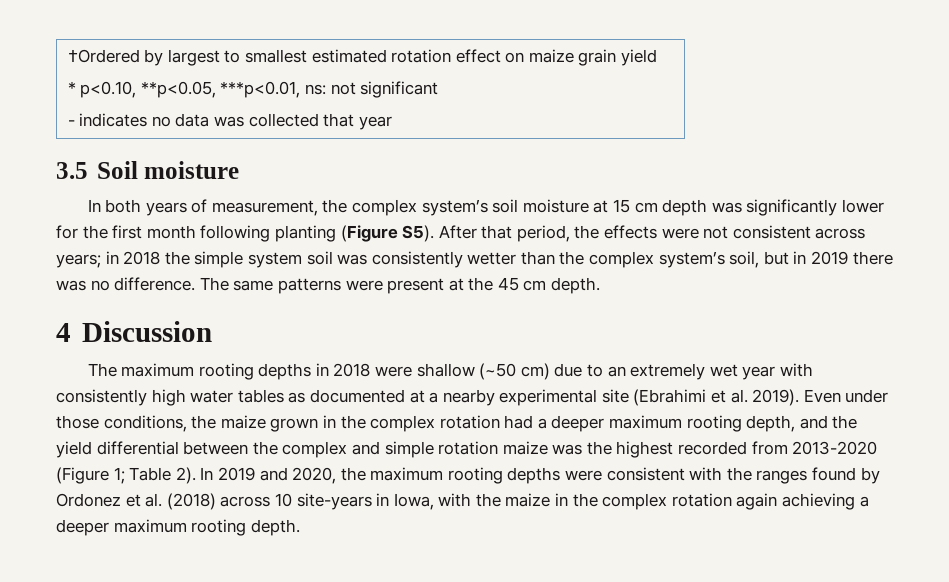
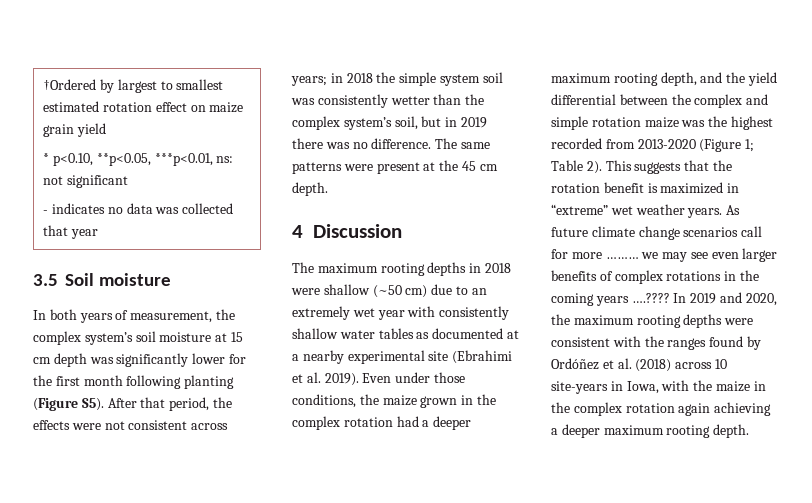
[151,389,186,406] high -> [292,328,338,339] shallow
(196, 475) none -> [605,160,732,174] [551,182,740,194] [551,204,741,218] [551,226,763,240] [551,248,778,262] [551,270,759,284] [551,293,670,306] This suggests that the rotation benefit is maximized in “extreme” wet weather years. As future climate change scenarios call for more ……… we may see even larger benefits of complex rotations in the coming years ….????
[56,493,121,507] Ordonez -> [551,358,599,370] Ordóñez

